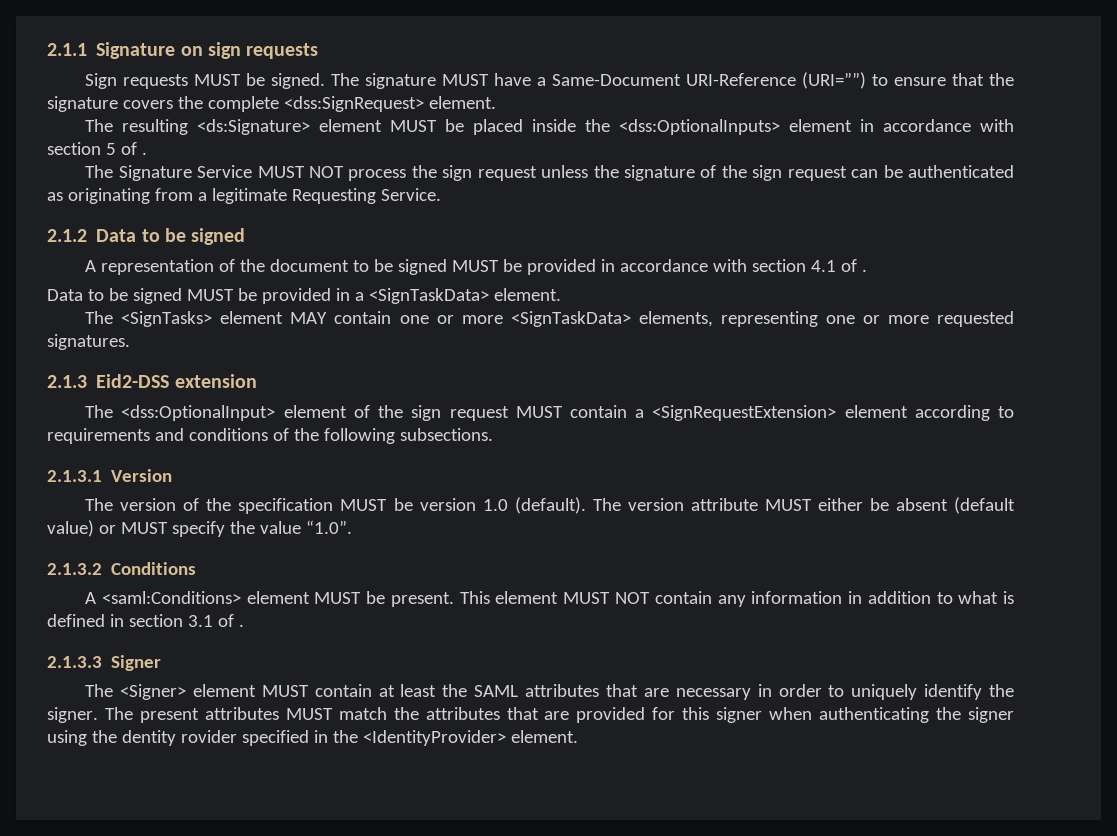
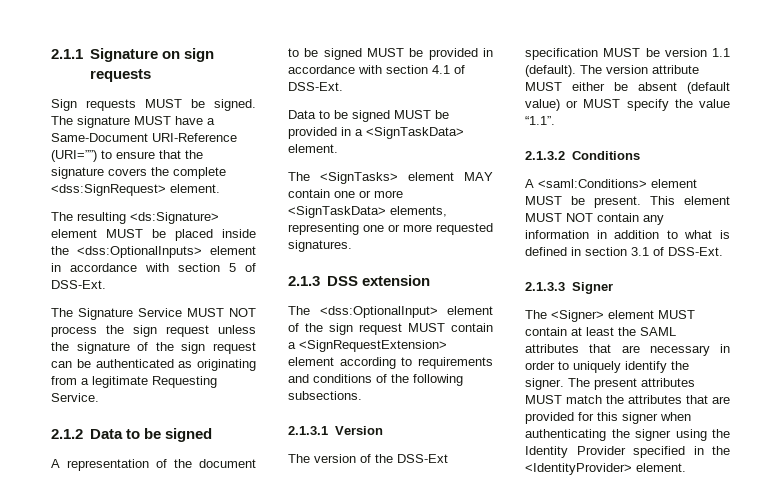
[141,152,147,155] . -> [51,280,106,289] DSS-Ext.
[862,269,868,272] . -> [288,82,343,91] DSS-Ext.
[96,374,170,388] Eid2-DSS -> [326,276,358,286] DSS
(232, 504) none -> [397,454,448,463] DSS-Ext
[482,499,508,511] 1.0 -> [712,48,730,57] 1.1
[305,520,352,534] “1.0”. -> [525,116,555,125] “1.1”.
[238,624,244,627] . -> [668,247,723,256] DSS-Ext.
[121,730,237,746] dentity rovider -> [525,446,626,458] Identity Provider

